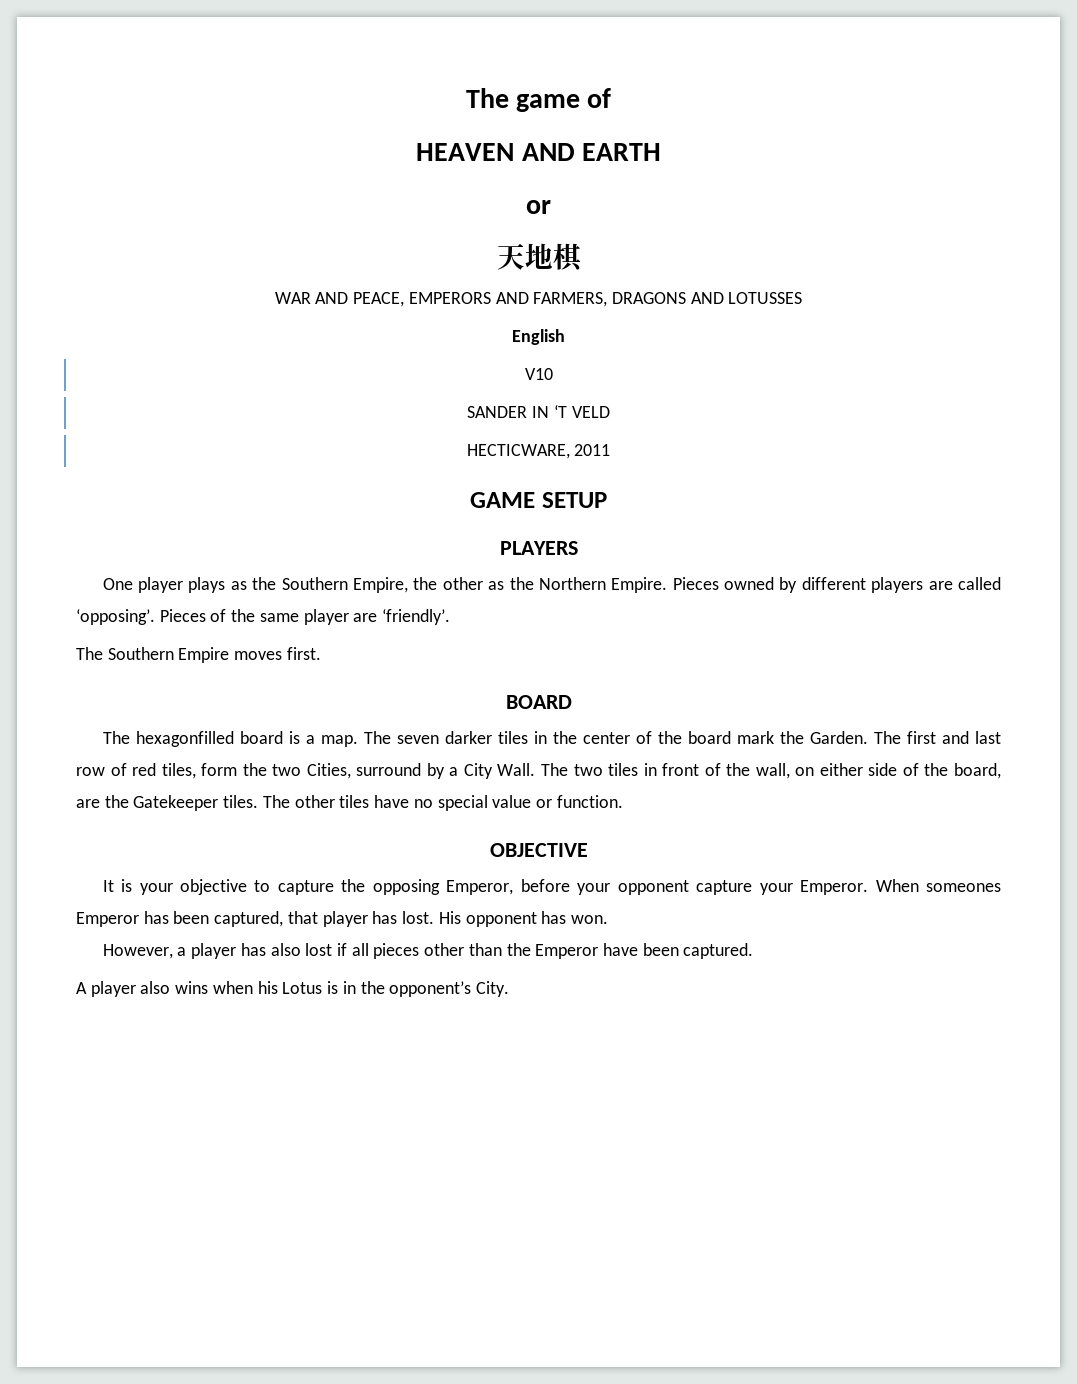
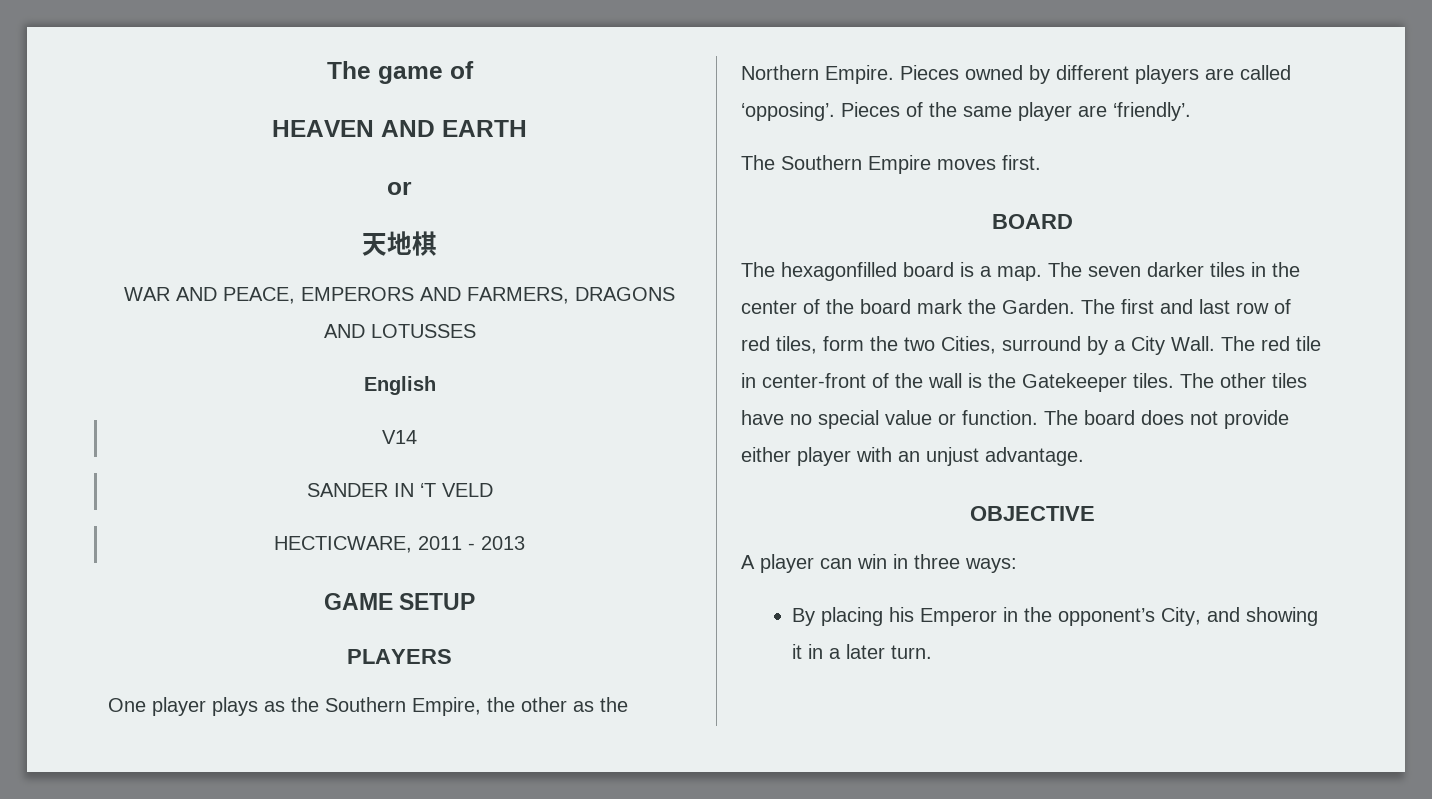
[524,368,553,380] V10 -> [382,430,417,444] V14
(611, 450) none -> [468,536,525,550] - 2013
[573,763,1002,779] [76,799,100,808] two tiles in front of the wall, on either side of the board, are -> [1261,336,1321,351] [741,373,982,388] red tile in center-front of the wall is
[489,843,588,857] [102,879,1001,895] [76,911,608,927] [102,943,754,959] [76,981,509,997] // OBJECTIVE // It is your objective to capture the opposing Emperor, before your opponent capture your Emperor. When someones Emperor has been captured, that player has lost. His opponent has won. // However, a player has also lost if all pieces other than the Emperor have been captured. // A player also wins when his Lotus is in the opponent’s City. -> [1044,410,1289,429] [741,447,1084,466] [970,506,1095,521] [741,554,1017,573] [791,607,1318,626] [791,644,932,659] The board does not provide either player with an unjust advantage. // OBJECTIVE // A player can win in three ways: // By placing his Emperor in the opponent’s City, and showing it in a later turn.

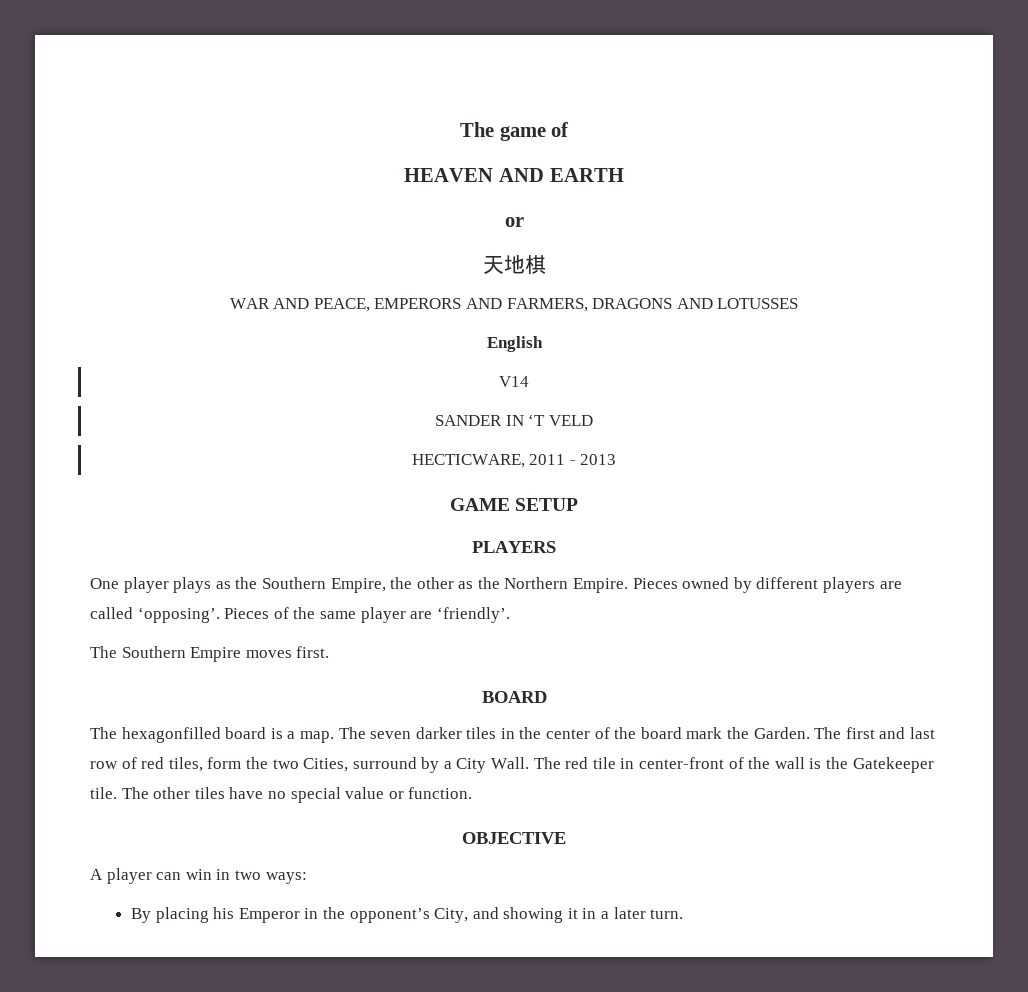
[1133,373,1174,388] tiles. -> [90,787,117,799] tile.
[1044,410,1289,429] [741,447,1084,466] The board does not provide either player with an unjust advantage. -> (473, 793) none
[914,554,960,569] three -> [234,870,261,880] two

